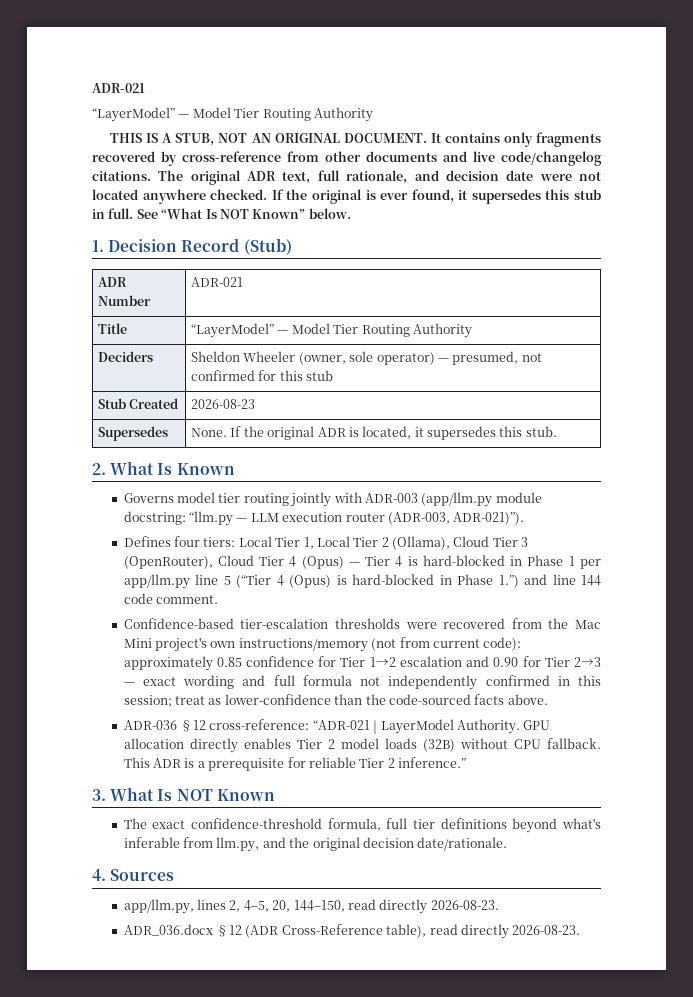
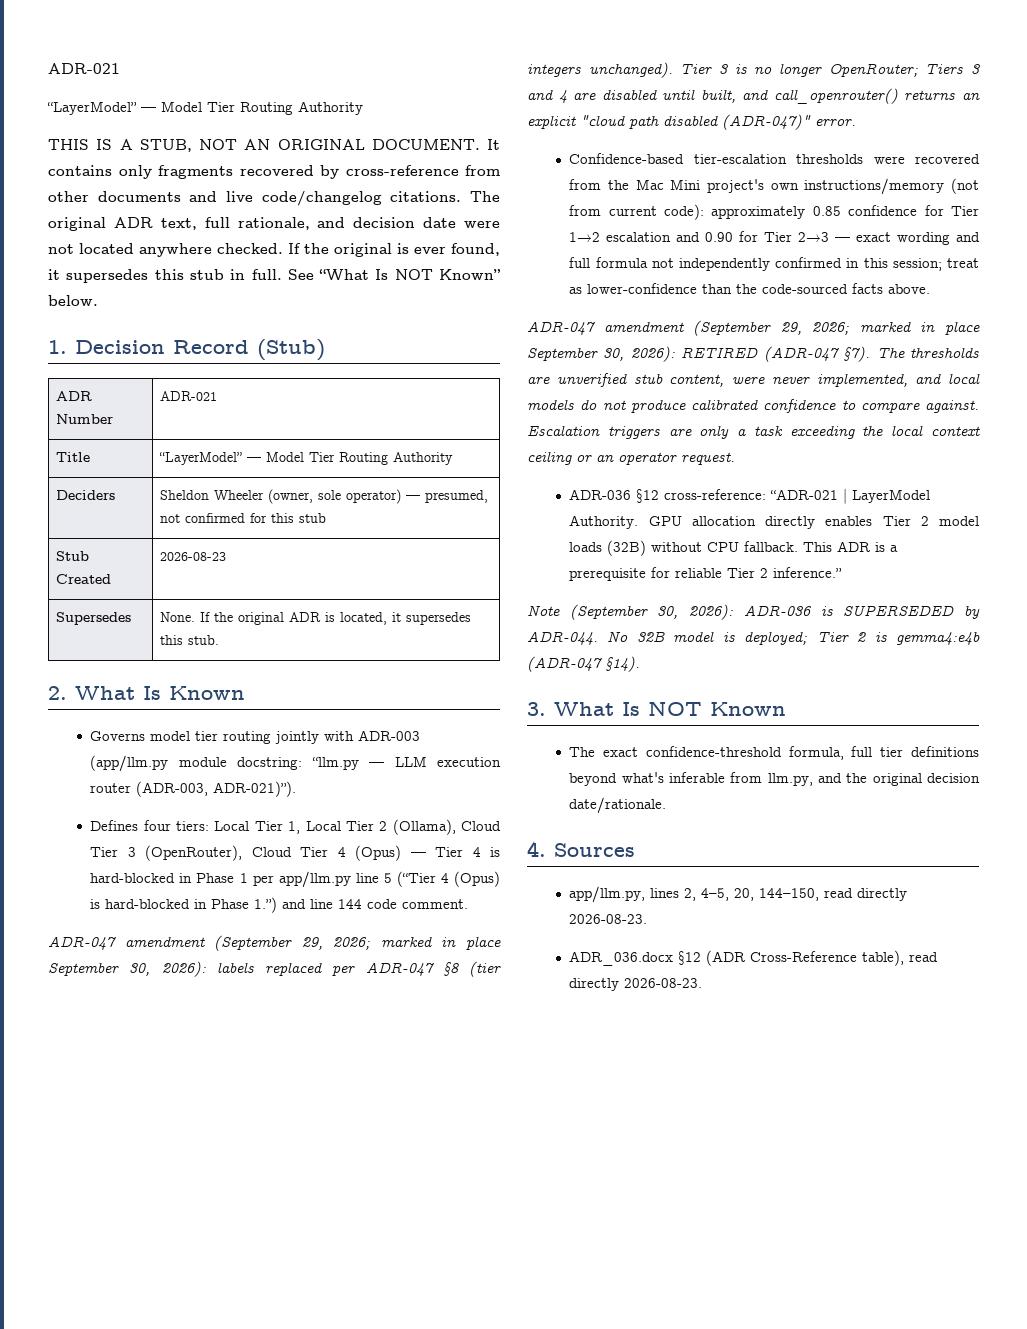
(218, 599) none -> [48,935,501,951] [48,961,501,977] [527,62,980,78] [527,88,980,104] [527,114,856,130] // ADR-047 amendment (September 29, 2026; marked in place September 30, 2026): labels replaced per ADR-047 §8 (tier integers unchanged). Tier 3 is no longer OpenRouter; Tiers 3 and 4 are disabled until built, and call_openrouter() returns an explicit "cloud path disabled (ADR-047)" error.
(548, 699) none -> [527,320,980,336] [527,346,979,362] [527,373,980,387] [527,399,979,413] [527,425,980,439] [527,451,735,465] // ADR-047 amendment (September 29, 2026; marked in place September 30, 2026): RETIRED (ADR-047 §7). The thresholds are unverified stub content, were never implemented, and local models do not produce calibrated confidence to compare against. Escalation triggers are only a task exceeding the local context ceiling or an operator request.
(466, 762) none -> [527,604,980,620] [527,631,981,645] [527,656,640,672] // Note (September 30, 2026): ADR-036 is SUPERSEDED by ADR-044. No 32B model is deployed; Tier 2 is gemma4:e4b (ADR-047 §14).

